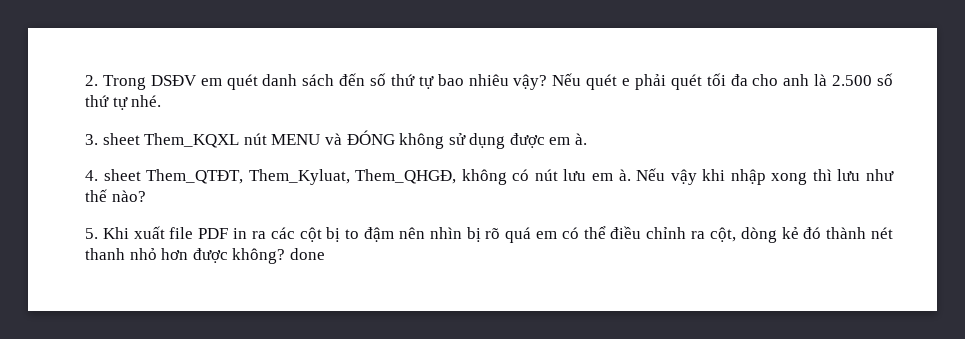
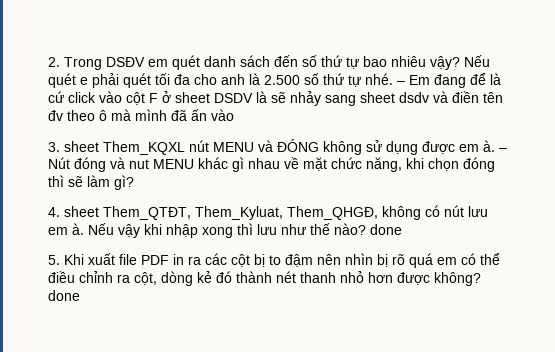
(162, 101) none -> [397,73,501,88] [48,91,503,106] [48,109,234,121] – Em đang để là cứ click vào cột F ở sheet DSDV là sẽ nhảy sang sheet dsdv và điền tên đv theo ô mà mình đã ấn vào
(588, 139) none -> [499,148,507,152] [48,157,495,172] [48,175,134,190] – Nút đóng và nut MENU khác gì nhau về mặt chức năng, khi chọn đóng thì sẽ làm gì?
(146, 196) none -> [370,224,402,235] done

